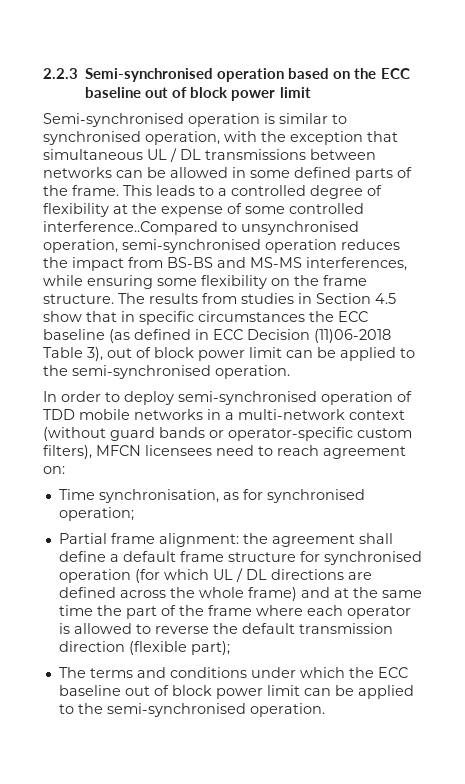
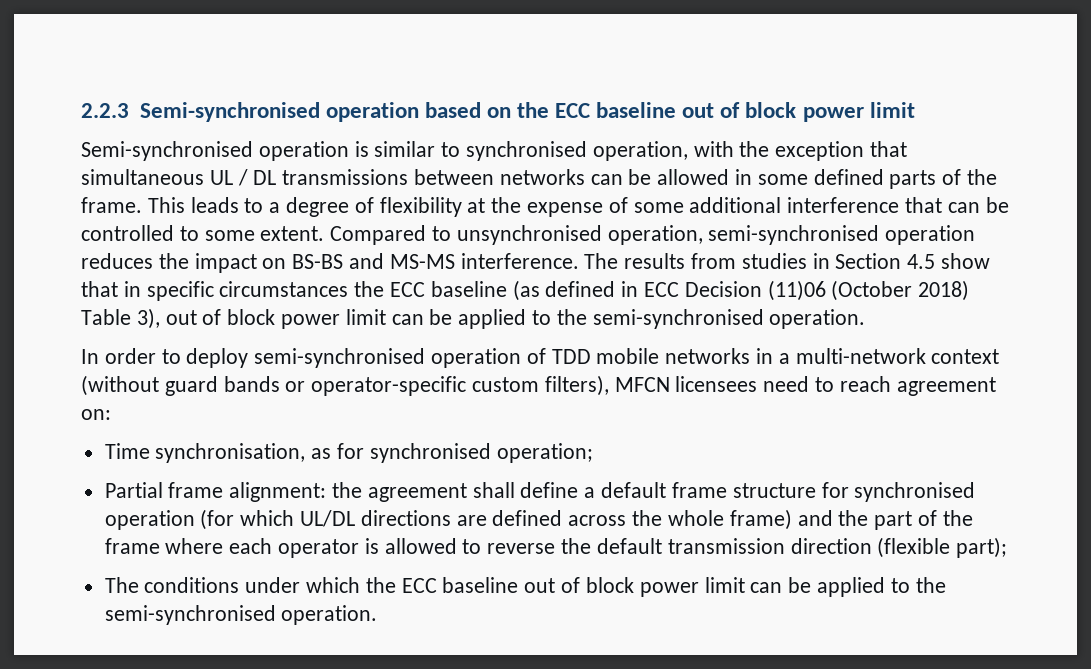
[231,185,306,196] controlled -> (281, 207) none
[289,203,364,214] [43,221,218,235] controlled interference..Compared -> [689,197,1009,213] [81,225,427,245] additional interference that can be controlled to some extent. Compared
[128,257,163,268] from -> [262,258,287,269] on
[306,257,407,271] [43,275,367,289] [43,294,114,304] interferences, while ensuring some flexibility on the frame structure. -> [460,253,579,269] interference.
[314,329,391,343] (11)06-2018 -> [767,280,970,301] (11)06 (October 2018)
[212,568,267,582] UL / DL -> [300,510,356,527] UL/DL
[333,587,422,598] [58,605,93,616] at the same time -> (833, 518) none
[89,667,166,678] terms and -> (139, 585) none

